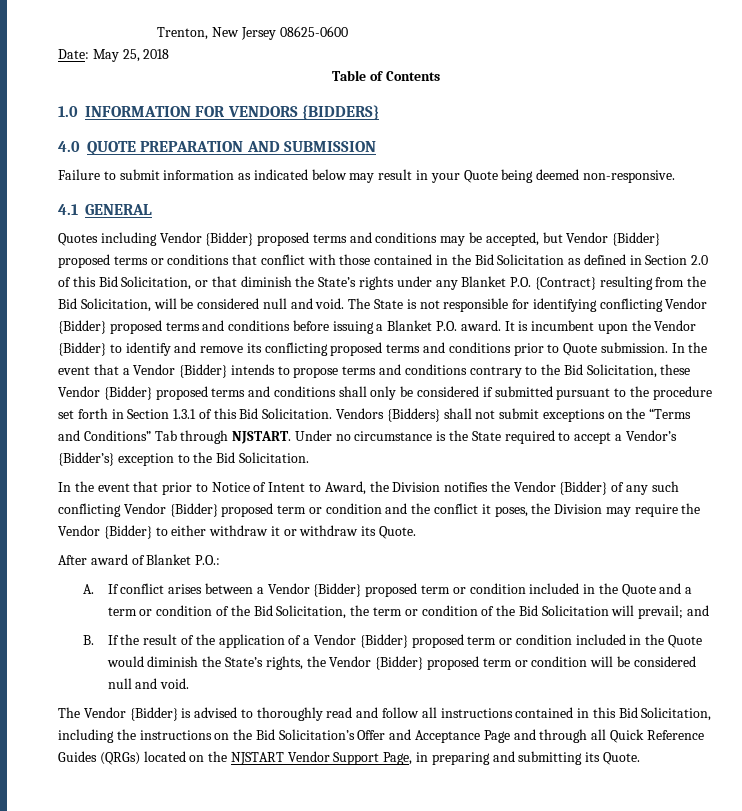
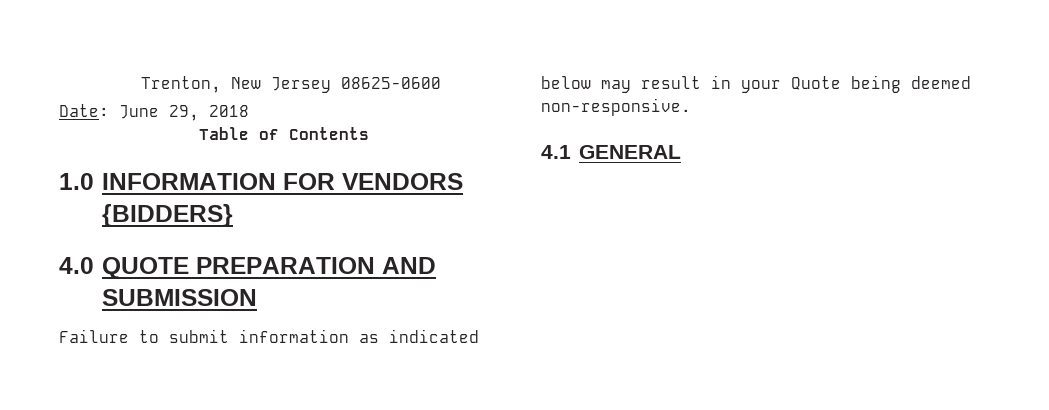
[92,49,140,62] May 25, -> [119,105,199,121] June 29,
[58,232,661,246] [58,254,709,268] [58,276,707,290] [58,298,708,312] [58,320,697,334] [58,342,708,356] [58,364,691,378] [58,386,712,400] [58,408,692,422] [58,430,677,444] [58,452,309,466] [58,481,679,495] [58,503,701,517] [58,525,417,539] [58,554,221,565] [82,583,693,597] [107,605,709,619] [82,634,702,648] [106,656,696,670] [107,678,190,689] [58,707,712,721] [58,729,704,743] [58,751,640,765] // Quotes including Vendor {Bidder} proposed terms and conditions may be accepted, but Vendor {Bidder} proposed terms or conditions that conflict with those contained in the Bid Solicitation as defined in Section 2.0 of this Bid Solicitation, or that diminish the State’s rights under any Blanket P.O. {Contract} resulting from the Bid Solicitation, will be considered null and void. The State is not responsible for identifying conflicting Vendor {Bidder} proposed terms and conditions before issuing a Blanket P.O. award. It is incumbent upon the Vendor {Bidder} to identify and remove its conflicting proposed terms and conditions prior to Quote submission. In the event that a Vendor {Bidder} intends to propose terms and conditions contrary to the Bid Solicitation, these Vendor {Bidder} proposed terms and conditions shall only be considered if submitted pursuant to the procedure set forth in Section 1.3.1 of this Bid Solicitation. Vendors {Bidders} shall not submit exceptions on the “Terms and Conditions” Tab through NJSTART. Under no circumstance is the State required to accept a Vendor’s {Bidder’s} exception to the Bid Solicitation. // In the event that prior to Notice of Intent to Award, the Division notifies the Vendor {Bidder} of any such conflicting Vendor {Bidder} proposed term or condition and the conflict it poses, the Division may require the Vendor {Bidder} to either withdraw it or withdraw its Quote. // After award of Blanket P.O.: // A. If conflict arises between a Vendor {Bidder} proposed term or condition included in the Quote and a term or condition of the Bid Solicitation, the term or condition of the Bid Solicitation will prevail; and // B. If the result of the application of a Vendor {Bidder} proposed term or condition included in the Quote would diminish the State’s rights, the Vendor {Bidder} proposed term or condition will be considered null and void. // The Vendor {Bidder} is advised to thoroughly read and follow all instructions contained in this Bid Solicitation, including the instructions on the Bid Solicitation’s Offer and Acceptance Page and through all Quick Reference Guides (QRGs) located on the NJSTART Vendor Support Page, in preparing and submitting its Quote. -> (681, 152) none

